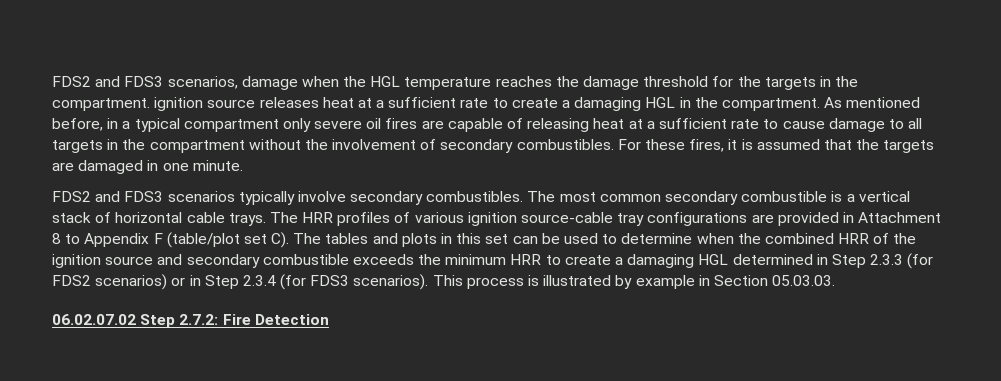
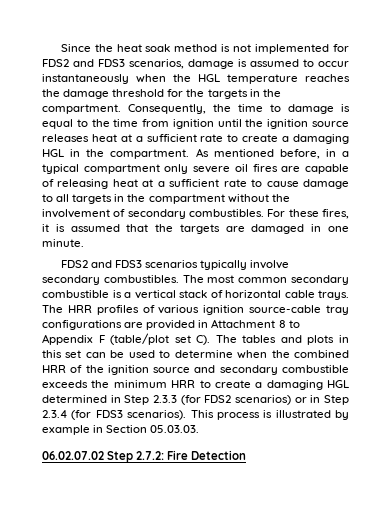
(52, 81) none -> [60,44,349,54] Since the heat soak method is not implemented for
(298, 83) none -> [238,59,349,67] [42,74,129,84] is assumed to occur instantaneously
(150, 104) none -> [128,104,350,114] [42,119,264,129] Consequently, the time to damage is equal to the time from ignition until the

